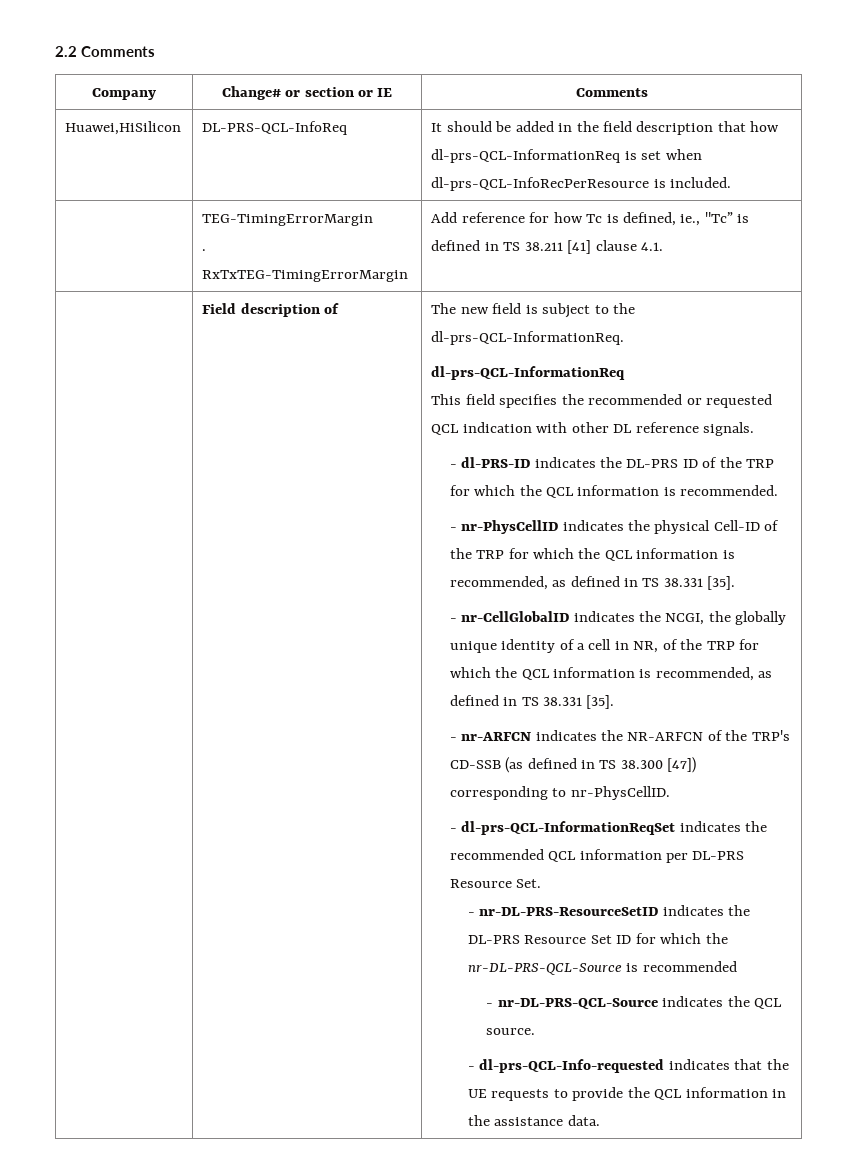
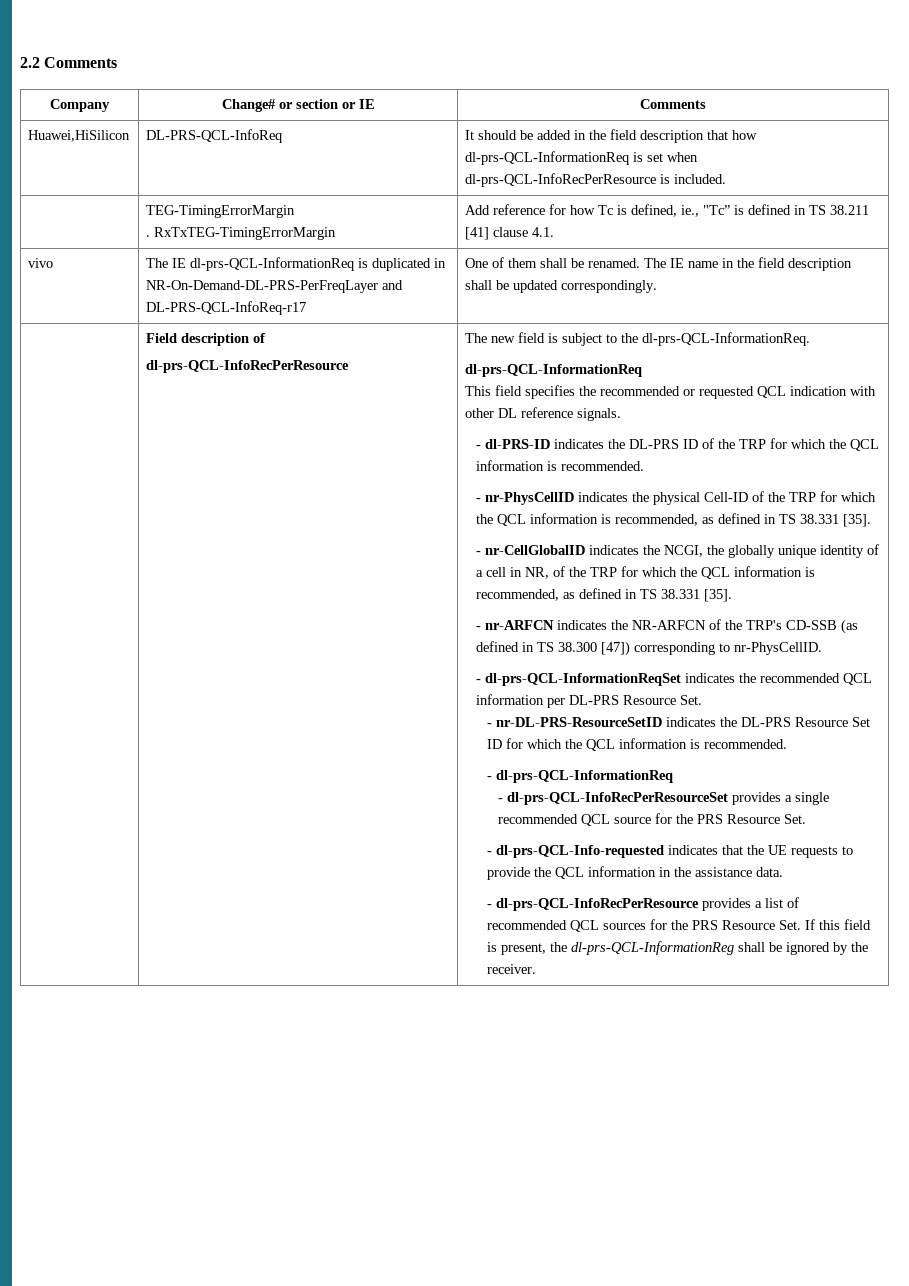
(663, 246) none -> [28,258,54,268] [146,257,447,271] [146,280,404,293] [146,301,307,315] [465,257,853,271] [465,280,658,293] // vivo | The IE dl-prs-QCL-InformationReq is duplicated in NR-On-Demand-DL-PRS-PerFreqLayer and DL-PRS-QCL-InfoReq-r17 | One of them shall be renamed. The IE name in the field description shall be updated correspondingly.
(340, 308) none -> [146,360,350,373] // dl-prs-QCL-InfoRecPerResource
[468,961,737,975] [486,996,783,1009] [486,1028,536,1035] nr-DL-PRS-QCL-Source is recommended // - nr-DL-PRS-QCL-Source indicates the QCL source. -> [586,738,788,751] [487,770,674,783] [498,792,830,805] [498,813,807,826] QCL information is recommended. // - dl-prs-QCL-InformationReq // - dl-prs-QCL-InfoRecPerResourceSet provides a single recommended QCL source for the PRS Resource Set.
(600, 1120) none -> [487,897,800,911] [487,919,872,932] [487,941,869,955] [487,964,537,974] // - dl-prs-QCL-InfoRecPerResource provides a list of recommended QCL sources for the PRS Resource Set. If this field is present, the dl-prs-QCL-InformationReg shall be ignored by the receiver.

